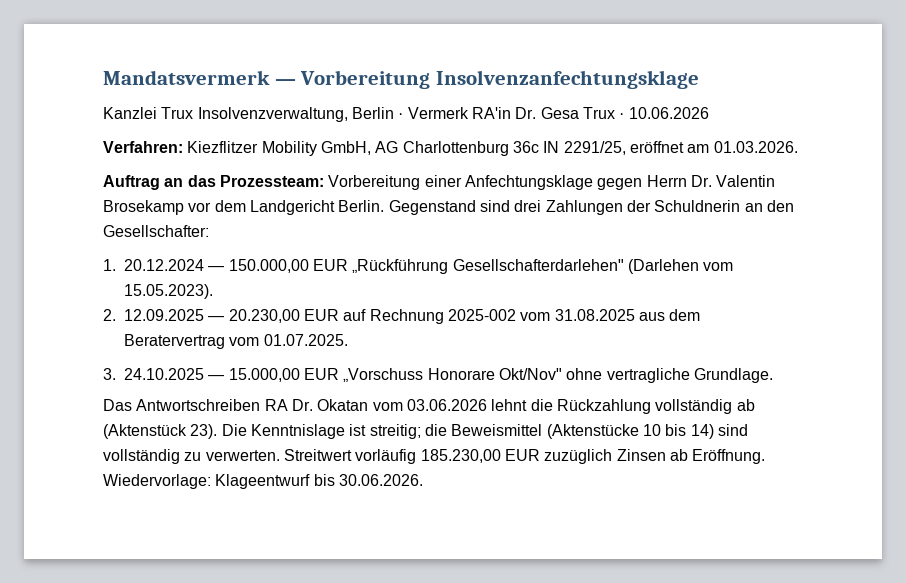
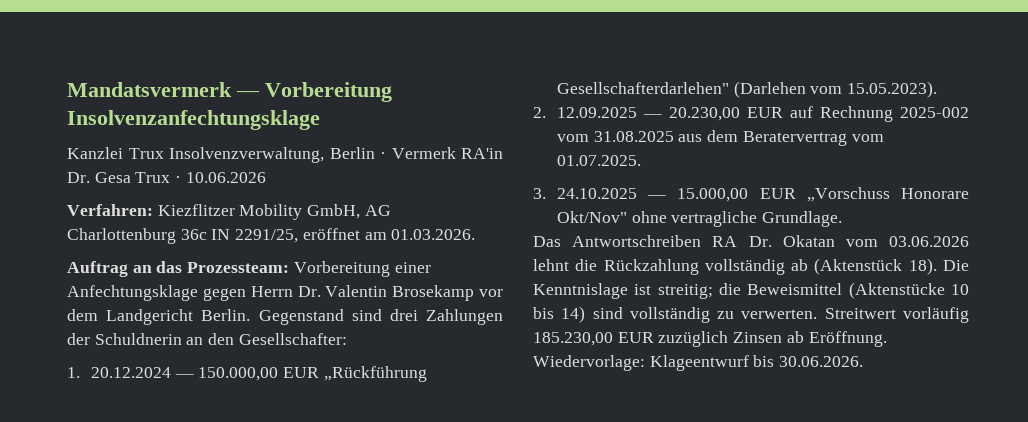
[190,424,218,439] 23). -> [908,258,937,275] 18).

